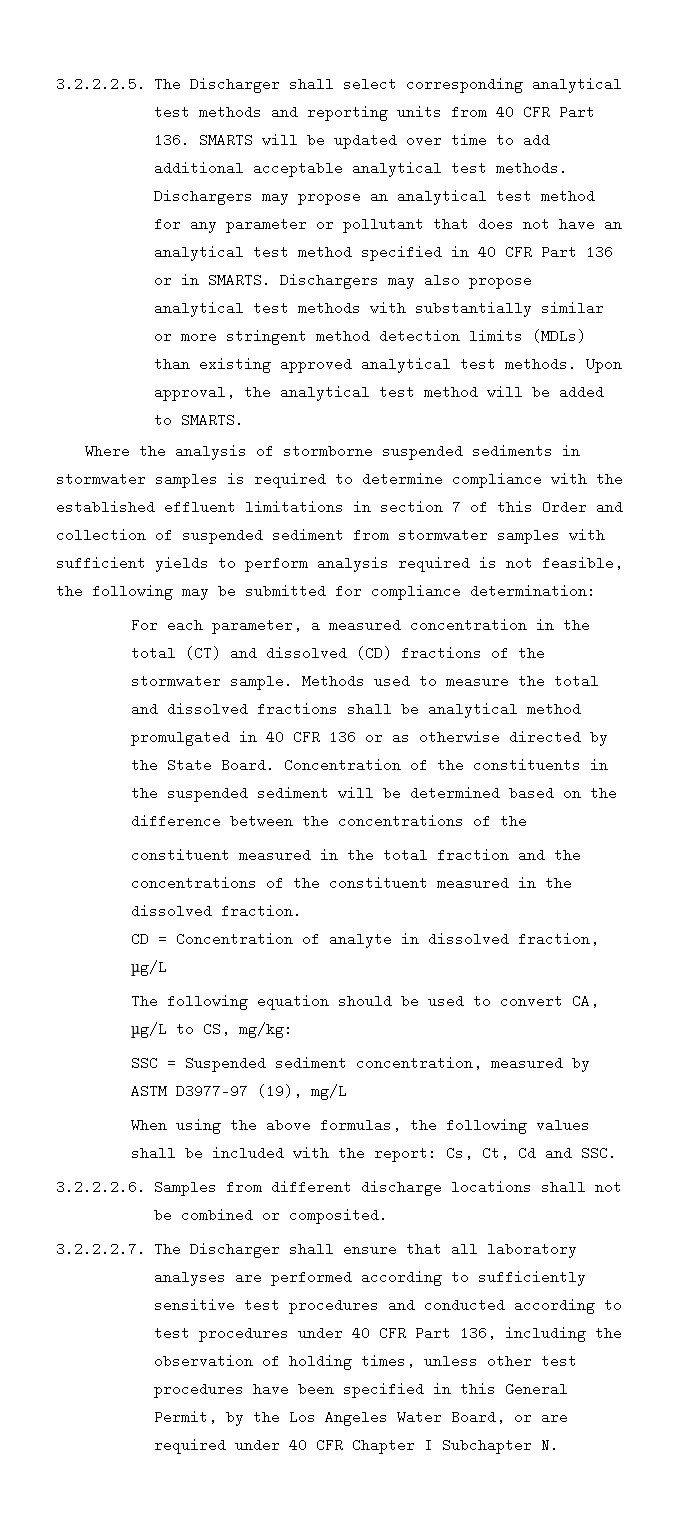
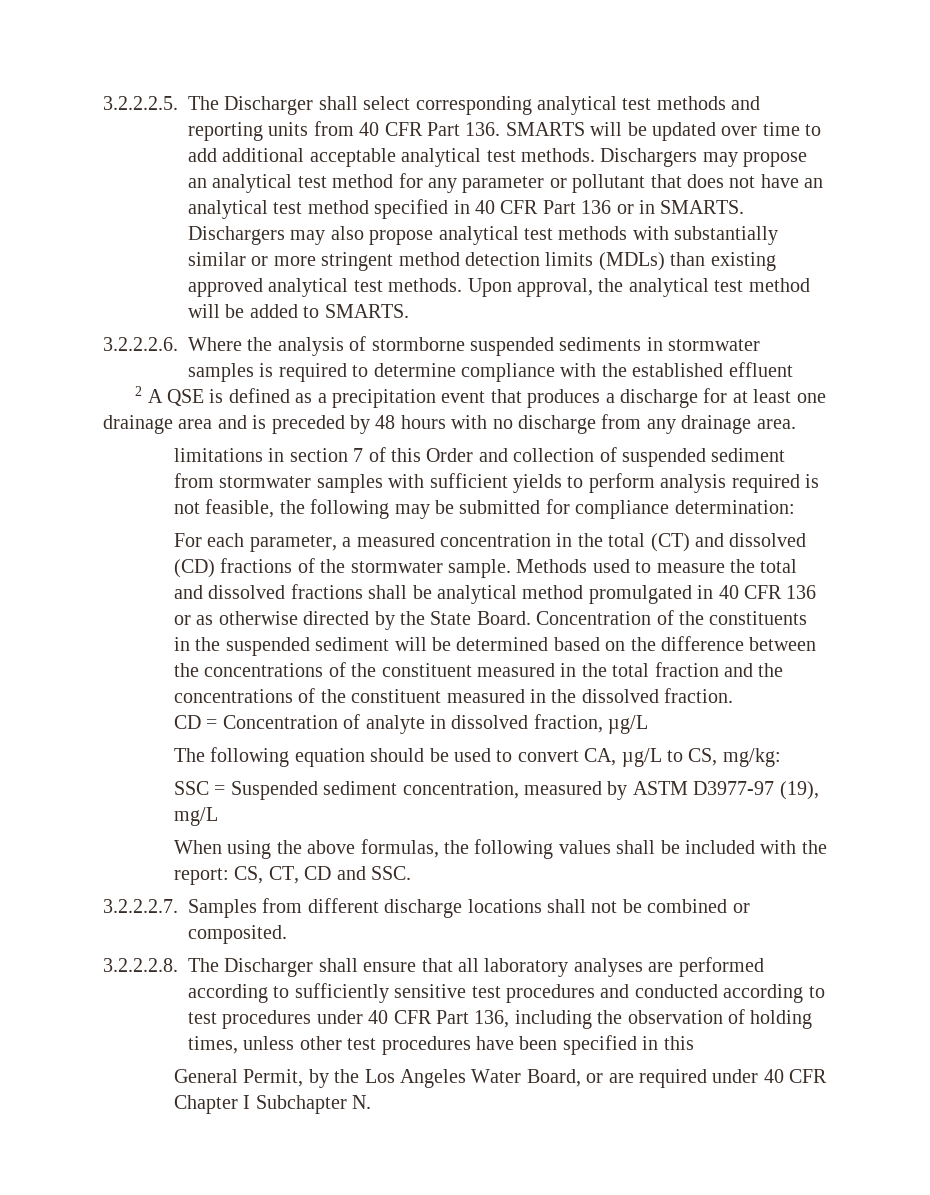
(245, 420) none -> [103,337,178,351] 3.2.2.2.6.
(236, 507) none -> [135,386,826,408] [103,414,796,434] // 2 A QSE is defined as a precipitation event that produces a discharge for at least one drainage area and is preceded by 48 hours with no discharge from any drainage area. //
(527, 821) // -> (377, 670) none
[445,1146,536,1160] Cs, Ct, Cd -> [234,866,332,884] CS, CT, CD
[56,1180,146,1194] 3.2.2.2.6. -> [103,899,178,913] 3.2.2.2.7.
[56,1242,146,1256] 3.2.2.2.7. -> [103,958,178,972] 3.2.2.2.8.
(497, 1388) none -> (694, 1043) //

